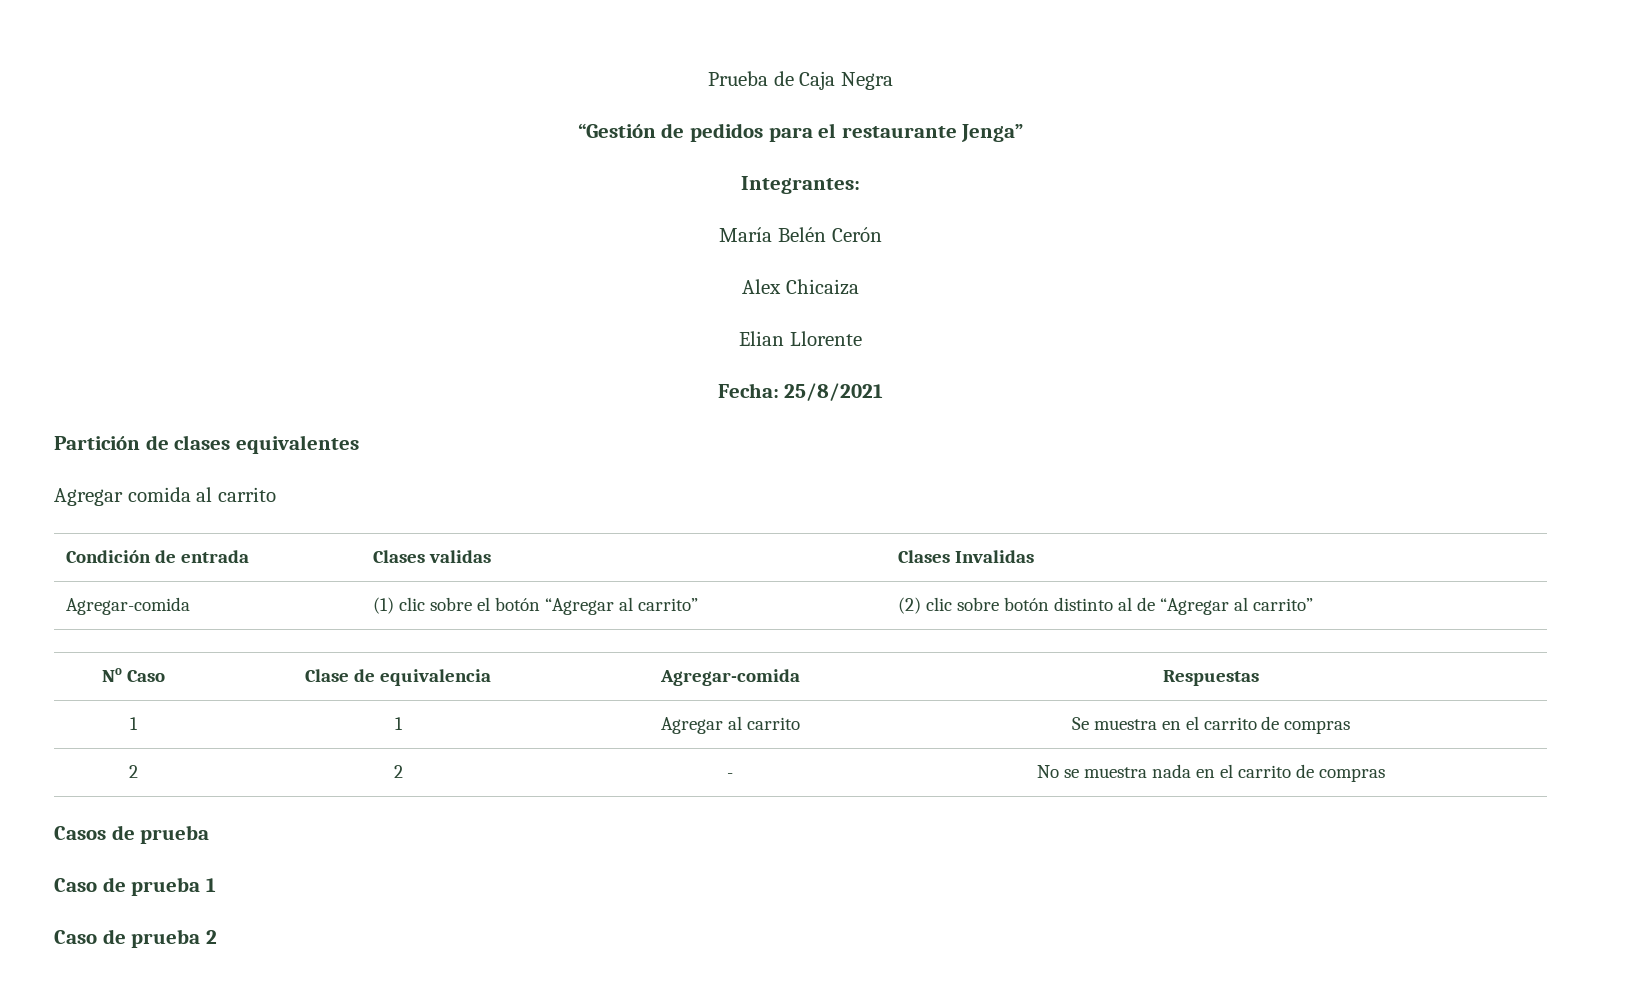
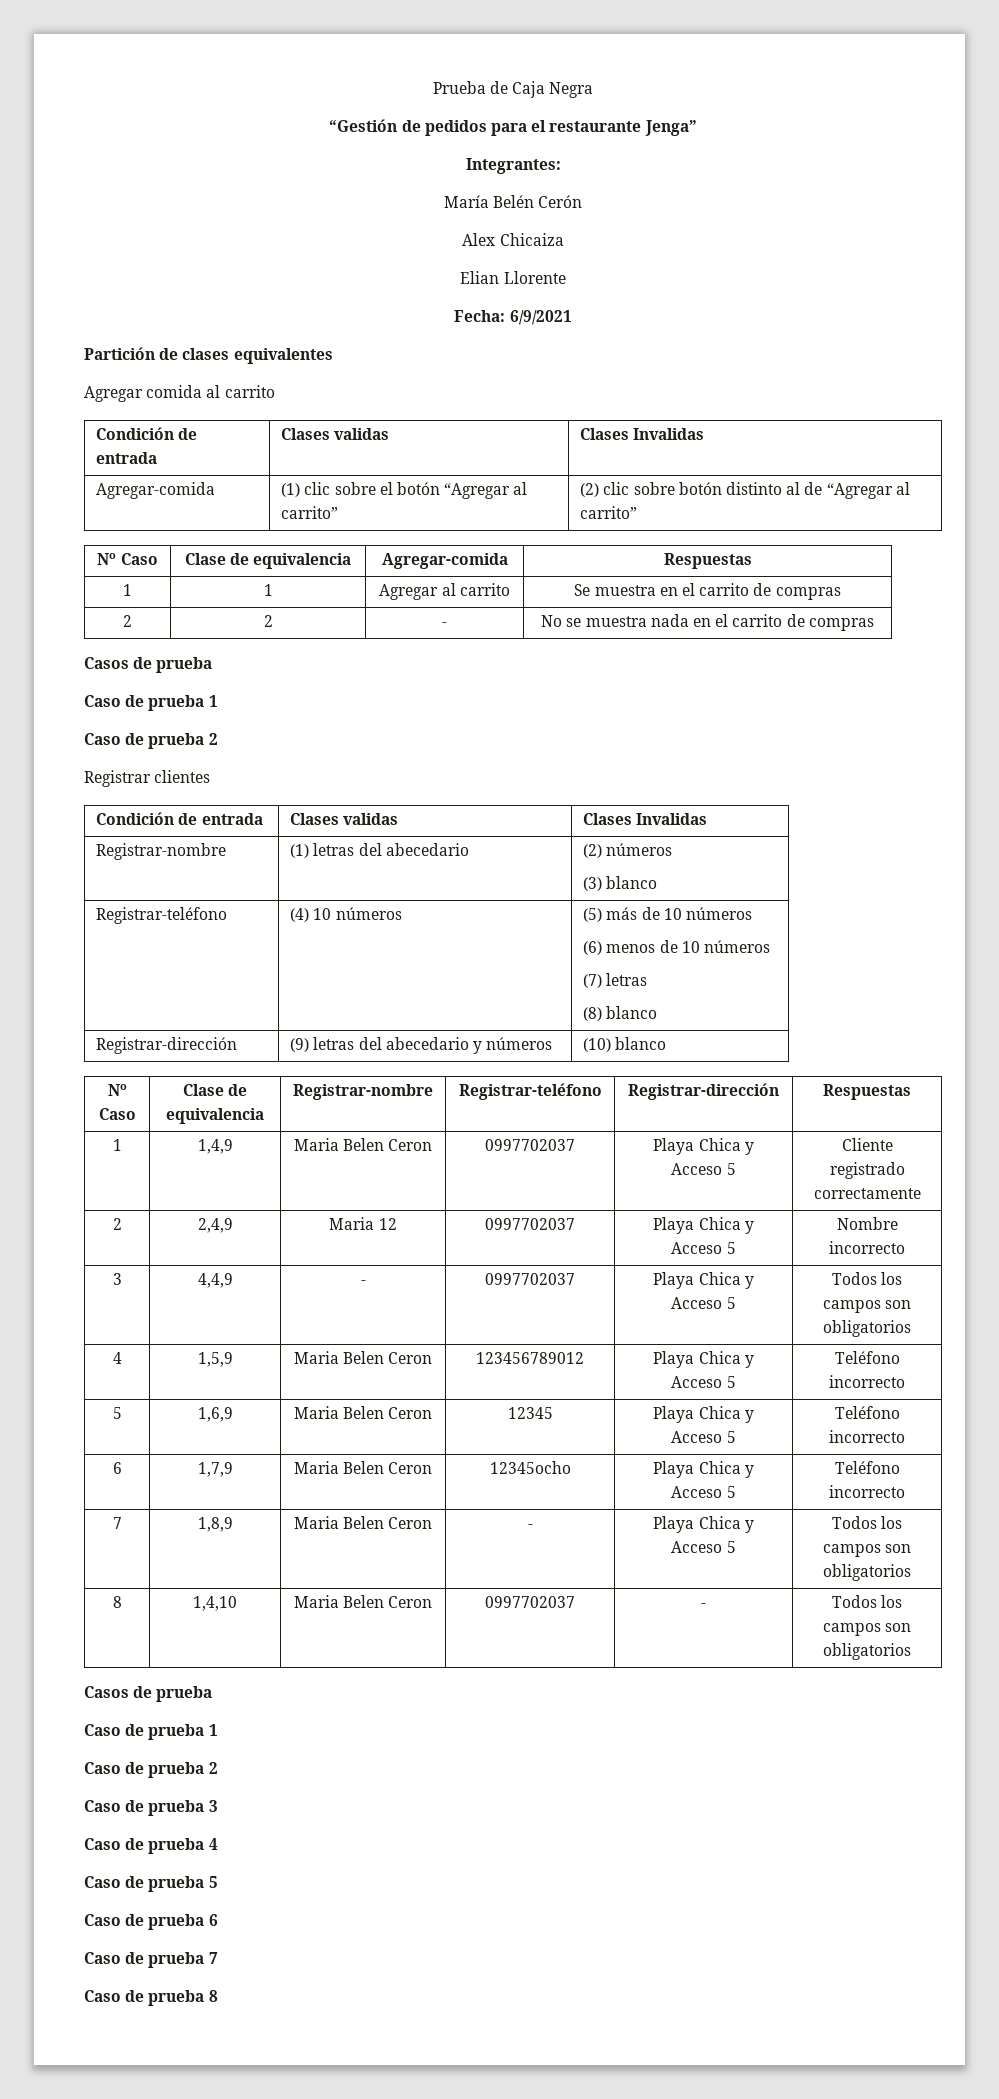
[784,383,884,401] 25/8/2021 -> [509,310,572,325] 6/9/2021
(217, 937) none -> [84,770,211,787] [96,812,263,825] [290,813,399,825] [583,813,708,825] [96,843,227,860] [290,843,469,858] [583,843,673,858] [583,876,658,891] [96,907,228,924] [290,907,402,922] [583,907,752,922] [583,940,770,955] [583,973,648,988] [583,1006,658,1021] [96,1037,238,1054] [290,1037,553,1054] [583,1037,667,1052] [107,1084,127,1096] [98,1108,136,1120] [182,1084,248,1096] [166,1108,264,1124] [293,1084,433,1100] [458,1083,602,1100] [628,1083,779,1100] [823,1084,911,1100] [112,1139,122,1151] [197,1139,233,1154] [293,1138,433,1151] [485,1139,575,1151] [653,1138,754,1155] [671,1163,736,1175] [841,1138,893,1151] [829,1162,905,1179] [813,1188,921,1199] [112,1218,122,1230] [197,1218,233,1233] [329,1217,397,1230] [485,1218,575,1230] [653,1217,754,1234] [671,1242,736,1254] [836,1217,898,1230] [829,1241,905,1254] [112,1273,122,1285] [197,1273,233,1288] [360,1280,366,1285] [485,1273,575,1285] [653,1272,754,1289] [671,1297,736,1309] [831,1272,903,1285] [822,1300,912,1313] [823,1320,911,1337] [112,1352,122,1364] [197,1352,233,1367] [293,1351,433,1364] [476,1352,584,1364] [653,1351,754,1368] [671,1376,736,1388] [834,1351,900,1364] [829,1375,905,1388] [112,1407,122,1419] [197,1407,233,1422] [293,1406,433,1419] [507,1407,553,1419] [653,1406,754,1423] [671,1431,736,1443] [834,1406,900,1419] [829,1430,905,1443] [112,1462,122,1474] [197,1462,233,1477] [293,1461,433,1474] [489,1461,571,1474] [653,1461,754,1478] [671,1486,736,1498] [834,1461,900,1474] [829,1485,905,1498] [112,1517,122,1529] [197,1517,233,1532] [293,1516,433,1529] [527,1524,533,1529] [653,1516,754,1533] [671,1541,736,1553] [831,1516,903,1529] [822,1544,912,1557] [823,1564,911,1581] [112,1596,122,1608] [193,1596,237,1611] [293,1595,433,1608] [485,1596,575,1608] [701,1603,706,1608] [831,1595,903,1608] [822,1623,912,1636] [823,1643,911,1660] [84,1686,213,1702] [84,1724,218,1740] [84,1762,218,1778] [84,1800,218,1816] [84,1838,218,1854] [84,1876,218,1892] [84,1914,218,1930] [84,1952,218,1968] [84,1990,218,2006] // Registrar clientes // Condición de entrada | Clases validas | Clases Invalidas // Registrar-nombre | (1) letras del abecedario | (2) números // (3) blanco // Registrar-teléfono | (4) 10 números | (5) más de 10 números // (6) menos de 10 números // (7) letras // (8) blanco // Registrar-dirección | (9) letras del abecedario y números | (10) blanco // No Caso | Clase de equivalencia | Registrar-nombre | Registrar-teléfono | Registrar-dirección | Respuestas // 1 | 1,4,9 | Maria Belen Ceron | 0997702037 | Playa Chica y Acceso 5 | Cliente registrado correctamente // 2 | 2,4,9 | Maria 12 | 0997702037 | Playa Chica y Acceso 5 | Nombre incorrecto // 3 | 4,4,9 | - | 0997702037 | Playa Chica y Acceso 5 | Todos los campos son obligatorios // 4 | 1,5,9 | Maria Belen Ceron | 123456789012 | Playa Chica y Acceso 5 | Teléfono incorrecto // 5 | 1,6,9 | Maria Belen Ceron | 12345 | Playa Chica y Acceso 5 | Teléfono incorrecto // 6 | 1,7,9 | Maria Belen Ceron | 12345ocho | Playa Chica y Acceso 5 | Teléfono incorrecto // 7 | 1,8,9 | Maria Belen Ceron | - | Playa Chica y Acceso 5 | Todos los campos son obligatorios // 8 | 1,4,10 | Maria Belen Ceron | 0997702037 | - | Todos los campos son obligatorios // Casos de prueba // Caso de prueba 1 // Caso de prueba 2 // Caso de prueba 3 // Caso de prueba 4 // Caso de prueba 5 // Caso de prueba 6 // Caso de prueba 7 // Caso de prueba 8

